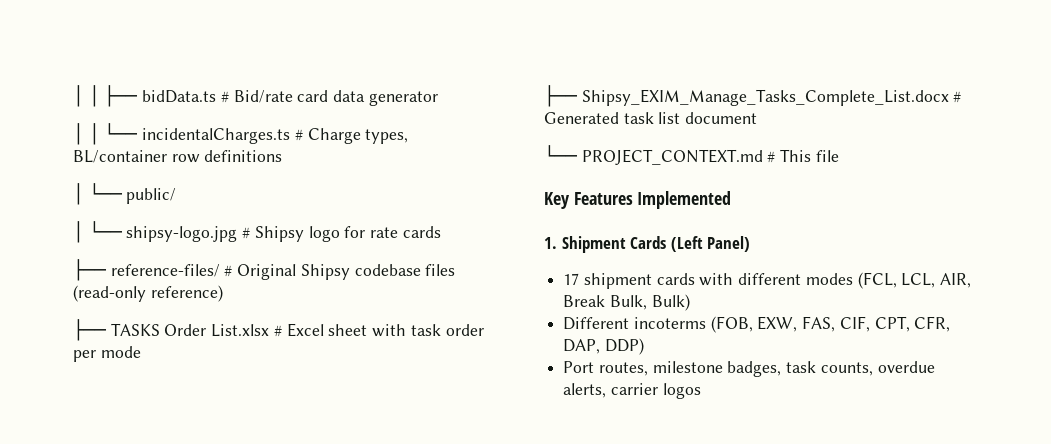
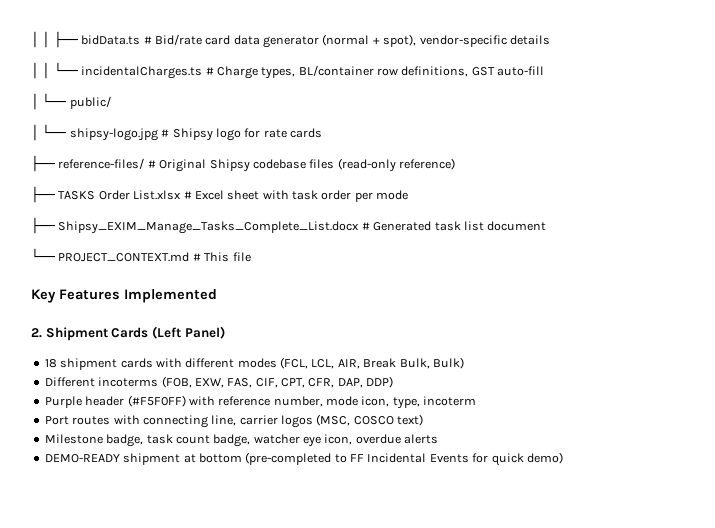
(438, 98) none -> [322,34,550,47] (normal + spot), vendor-specific details
[204,150,283,162] definitions -> [401,66,545,77] definitions, GST auto-fill
[544,237,557,249] 1. -> [31,328,42,338] 2.
[563,273,580,285] 17 -> [44,359,57,368] 18
[563,361,935,377] [563,383,701,399] Port routes, milestone badges, task counts, overdue alerts, carrier logos -> [44,395,477,409] [44,414,424,428] [44,434,439,447] [44,452,563,466] Purple header (#F5F0FF) with reference number, mode icon, type, incoterm // Port routes with connecting line, carrier logos (MSC, COSCO text) // Milestone badge, task count badge, watcher eye icon, overdue alerts // DEMO-READY shipment at bottom (pre-completed to FF Incidental Events for quick demo)

